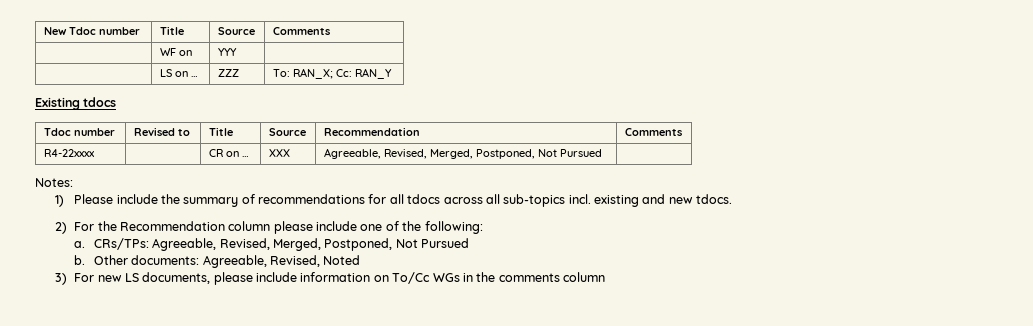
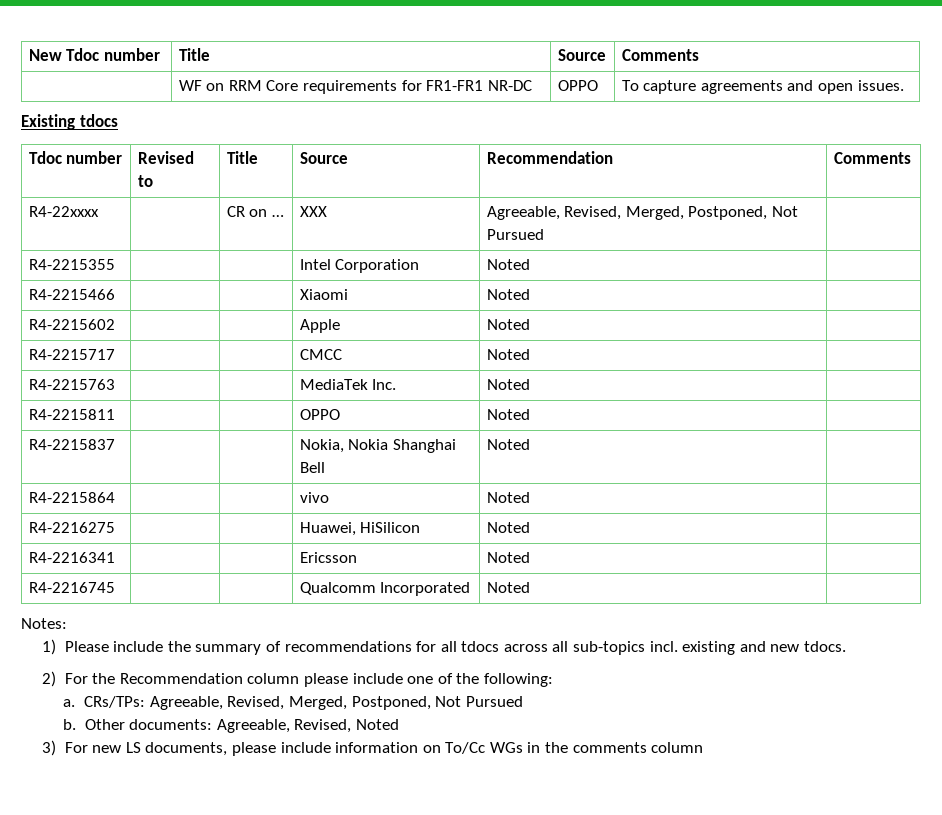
[217,48,237,56] [159,69,198,77] [217,69,239,77] [272,68,392,79] | YYY | // | LS on … | ZZZ | To: RAN_X; Cc: RAN_Y -> [228,80,532,94] [557,80,598,91] [621,80,904,94] RRM Core requirements for FR1-FR1 NR-DC | OPPO | To capture agreements and open issues.
(602, 153) none -> [28,259,115,270] [299,259,420,273] [486,259,530,270] [28,289,115,300] [299,289,348,300] [486,289,530,300] [28,319,115,330] [299,319,340,333] [486,319,530,330] [28,349,115,360] [299,349,342,360] [486,349,530,360] [28,379,115,390] [299,379,397,390] [486,379,530,390] [28,409,115,420] [299,409,340,420] [486,409,530,420] [28,439,115,450] [299,439,456,453] [299,462,325,473] [486,439,530,450] [28,492,115,503] [299,492,329,503] [486,492,530,503] [28,522,115,533] [299,522,421,536] [486,522,530,533] [28,552,115,563] [299,552,357,563] [486,552,530,563] [28,582,115,593] [299,582,471,596] [486,582,530,593] // R4-2215355 | | | Intel Corporation | Noted | // R4-2215466 | | | Xiaomi | Noted | // R4-2215602 | | | Apple | Noted | // R4-2215717 | | | CMCC | Noted | // R4-2215763 | | | MediaTek Inc. | Noted | // R4-2215811 | | | OPPO | Noted | // R4-2215837 | | | Nokia, Nokia Shanghai Bell | Noted | // R4-2215864 | | | vivo | Noted | // R4-2216275 | | | Huawei, HiSilicon | Noted | // R4-2216341 | | | Ericsson | Noted | // R4-2216745 | | | Qualcomm Incorporated | Noted |

